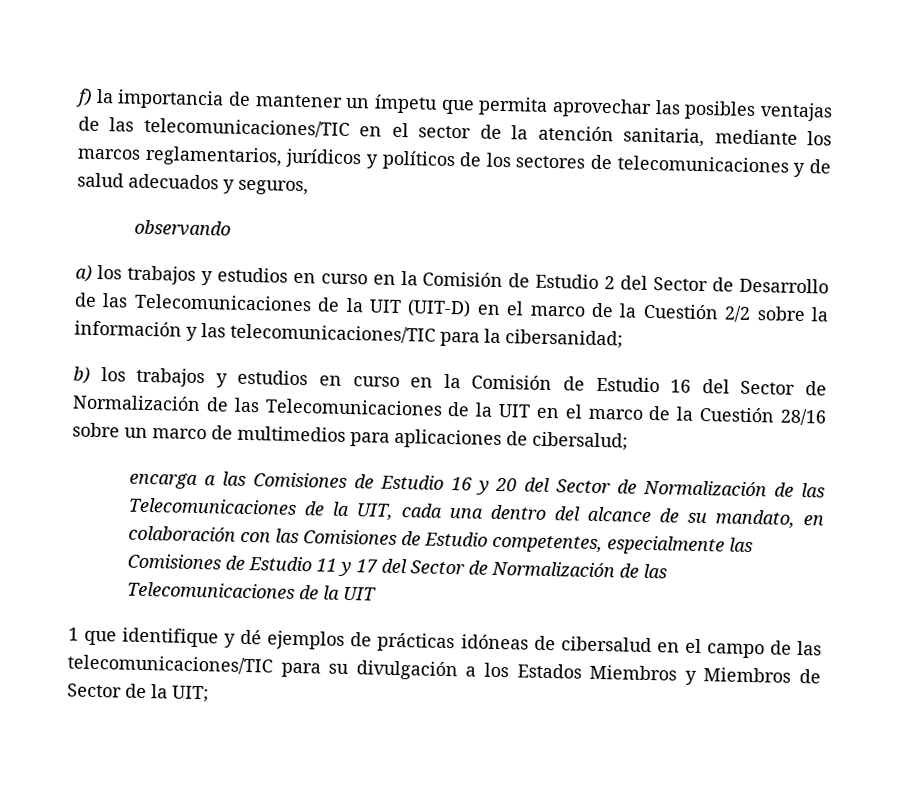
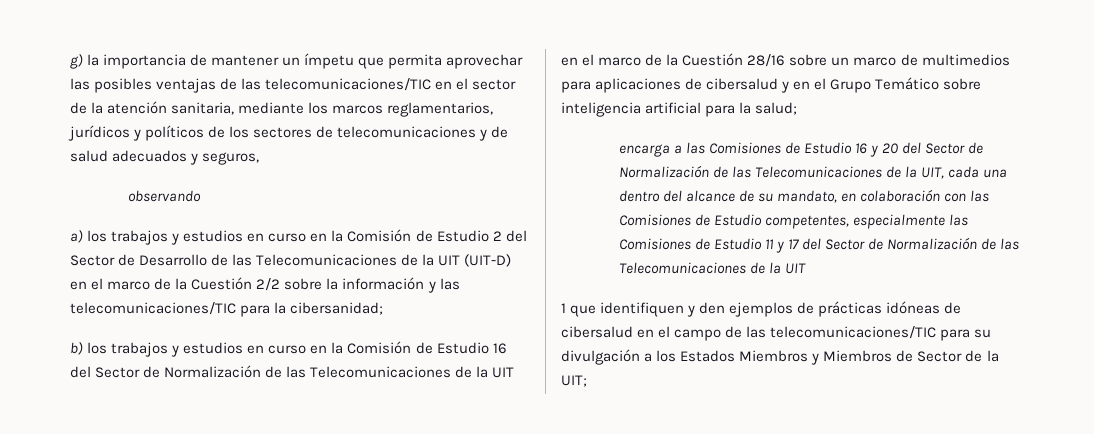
[75,88,92,107] f) -> [70,54,83,69] g)
[532,431,628,451] cibersalud; -> [706,77,982,93] [561,102,798,117] cibersalud y en el Grupo Temático sobre inteligencia artificial para la salud;
[122,627,263,648] identifique y dé -> [600,302,726,317] identifiquen y den

